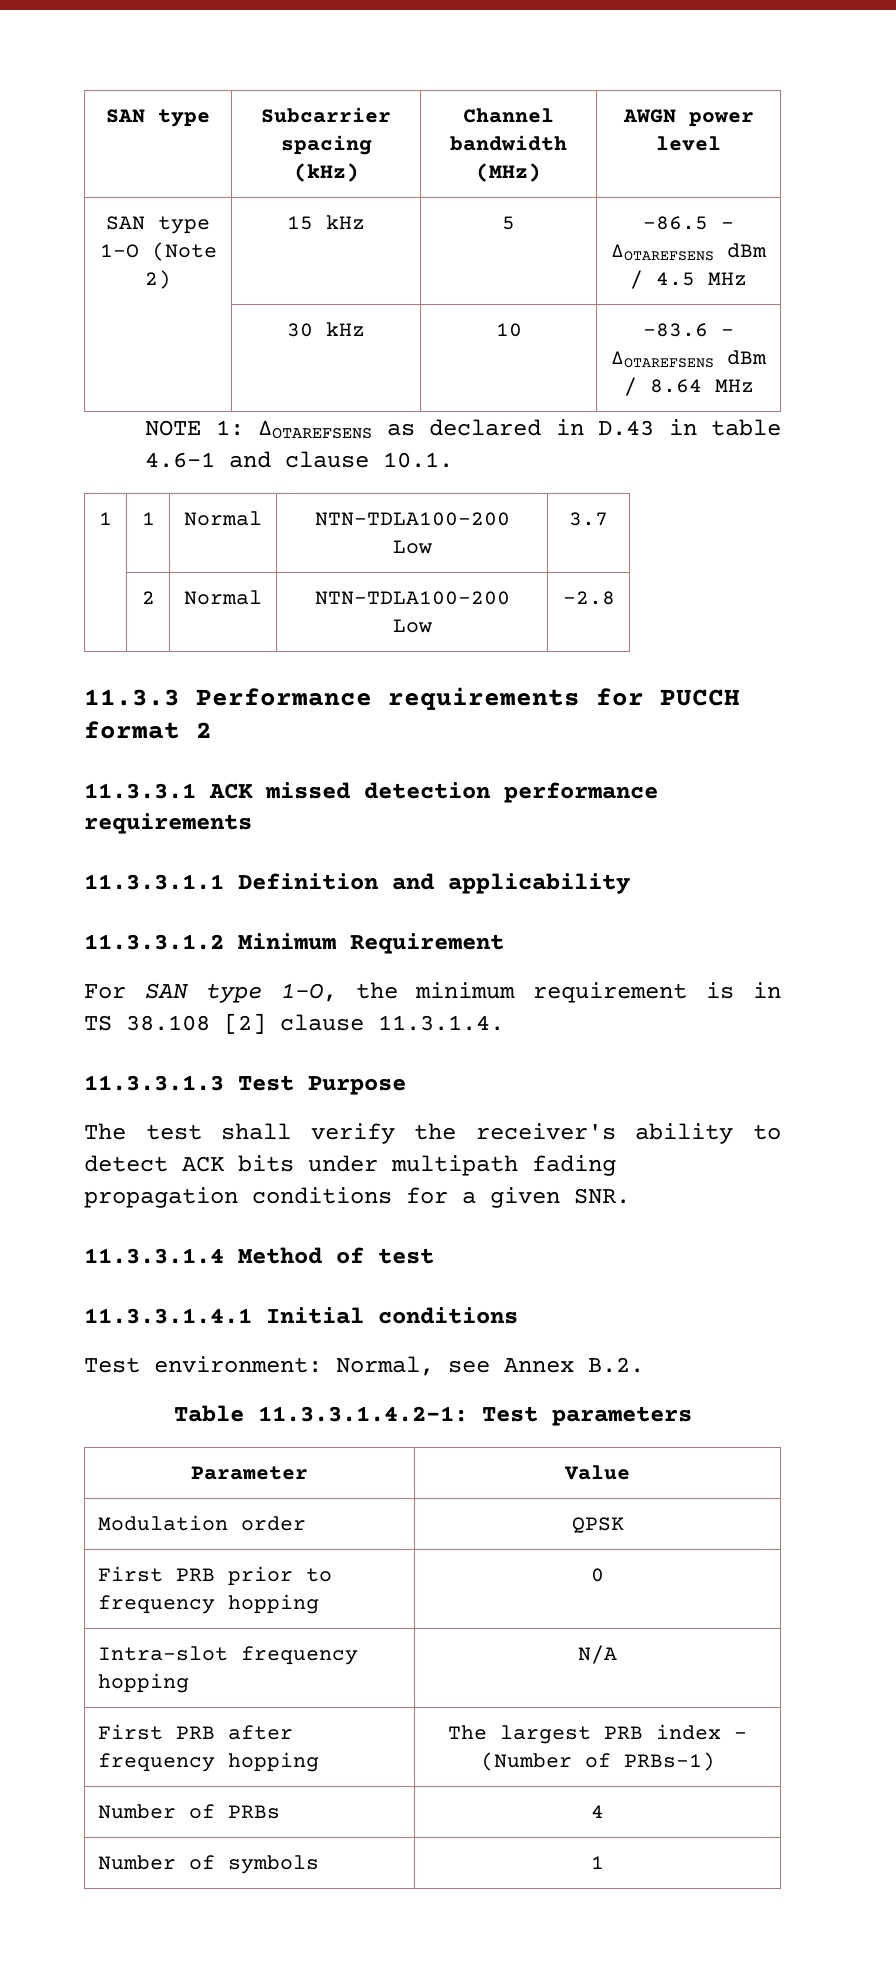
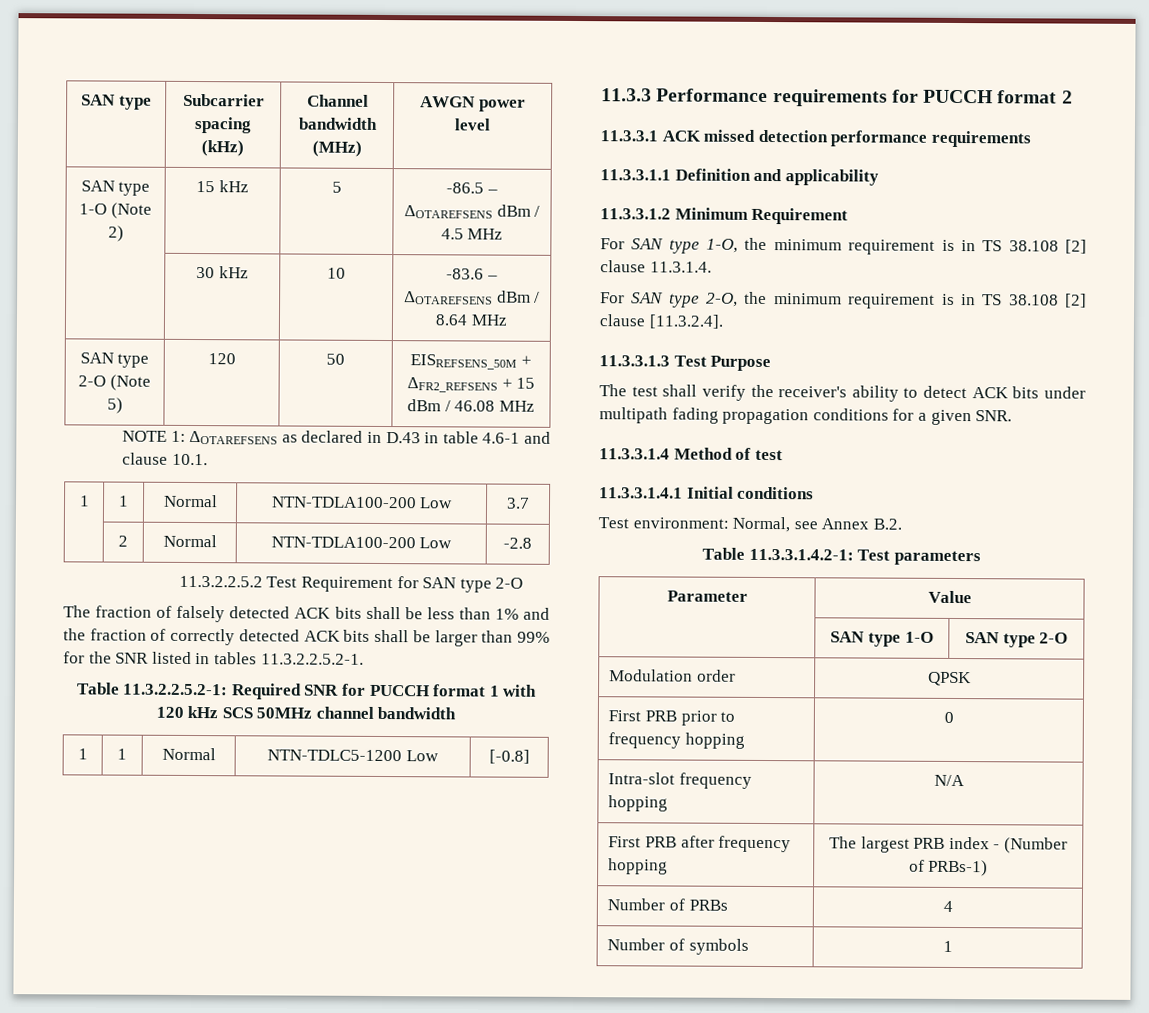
(754, 385) none -> [79,352,150,368] [78,374,151,391] [106,397,123,414] [207,353,236,365] [326,353,345,365] [410,354,532,370] [406,377,536,393] [407,399,535,412] // SAN type 2-O (Note 5) | 120 | 50 | EISREFSENS_50M + ΔFR2_REFSENS + 15 dBm / 46.08 MHz
(615, 598) none -> [178,575,524,593] [63,605,550,623] [63,628,551,647] [63,651,364,665] [76,682,538,700] [155,705,457,720] [77,748,88,760] [117,748,127,760] [161,747,216,761] [267,749,439,762] [488,749,530,764] // 11.3.2.2.5.2 Test Requirement for SAN type 2-O // The fraction of falsely detected ACK bits shall be less than 1% and the fraction of correctly detected ACK bits shall be larger than 99% for the SNR listed in tables 11.3.2.2.5.2-1. // Table 11.3.2.2.5.2-1: Required SNR for PUCCH format 1 with 120 kHz SCS 50MHz channel bandwidth // 1 | 1 | Normal | NTN-TDLC5-1200 Low | [-0.8]
(504, 1023) none -> [600,291,1087,309] [599,314,724,329] // For SAN type 2-O, the minimum requirement is in TS 38.108 [2] clause [11.3.2.4].
(630, 1472) none -> [830,631,934,647] [964,632,1069,648] // | SAN type 1-O | SAN type 2-O

